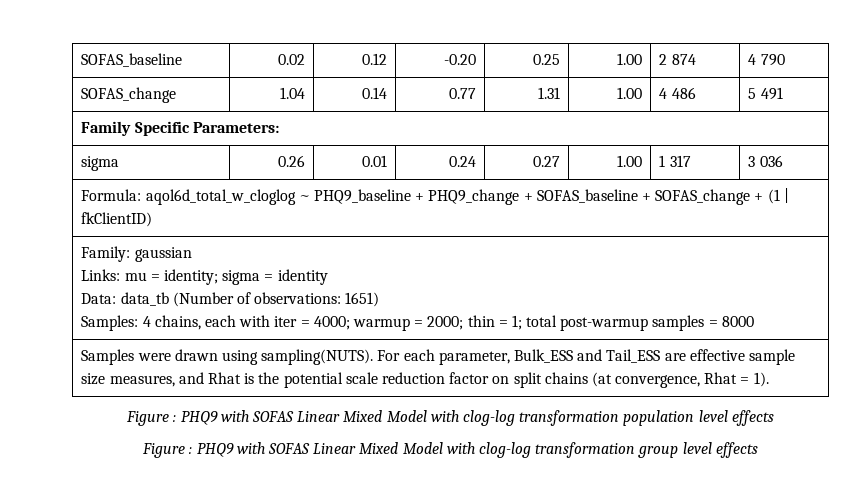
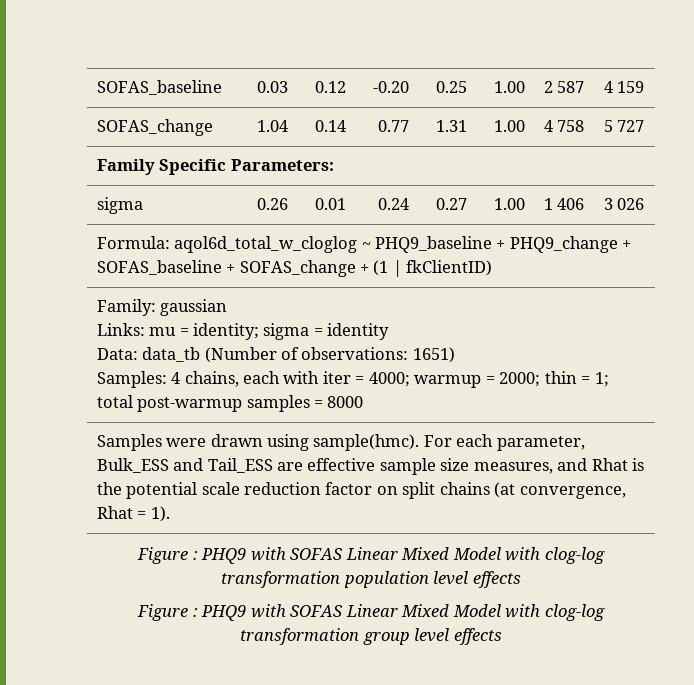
[277,54,305,65] 0.02 -> [257,81,289,93] 0.03
[671,54,696,65] [748,54,785,66] 874 | 4 790 -> [557,81,585,93] [603,81,645,93] 587 | 4 159
[671,87,696,99] 486 -> [557,120,585,132] 758
[760,87,783,100] 491 -> [617,120,645,132] 727
[669,155,691,167] 317 -> [557,198,585,210] 406
[759,155,783,167] 036 -> [617,198,645,210] 026
[261,349,374,365] sampling(NUTS). -> [313,434,420,451] sample(hmc).

